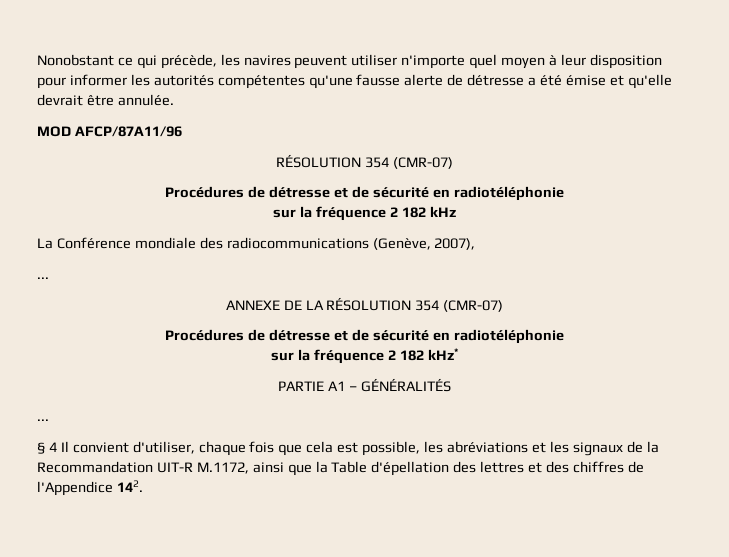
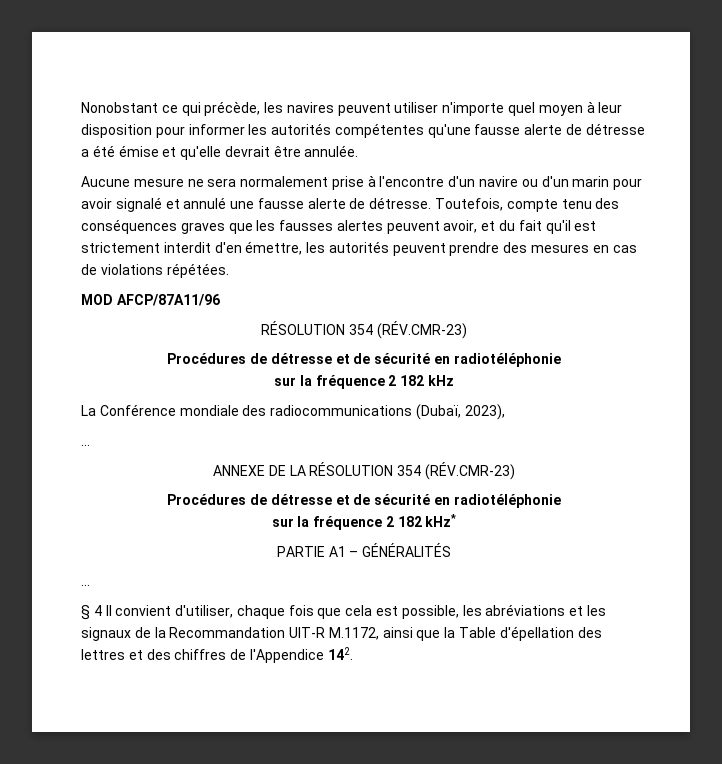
(174, 100) none -> [81,175,643,190] [81,197,620,212] [81,219,597,234] [81,241,637,256] [81,263,229,278] // Aucune mesure ne sera normalement prise à l'encontre d'un navire ou d'un marin pour avoir signalé et annulé une fausse alerte de détresse. Toutefois, compte tenu des conséquences graves que les fausses alertes peuvent avoir, et du fait qu'il est strictement interdit d'en émettre, les autorités peuvent prendre des mesures en cas de violations répétées.
[392,157,453,169] (CMR-07) -> [376,321,467,339] (RÉV.CMR-23)
[372,238,476,250] (Genève, 2007), -> [415,404,505,420] (Dubaï, 2023),
[443,300,504,312] (CMR-07) -> [424,462,515,480] (RÉV.CMR-23)

